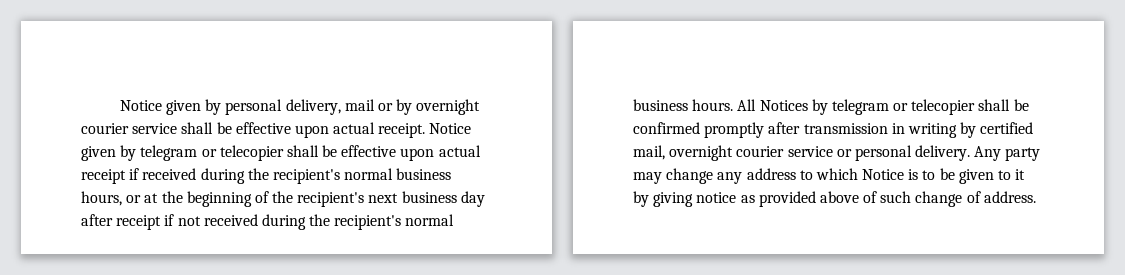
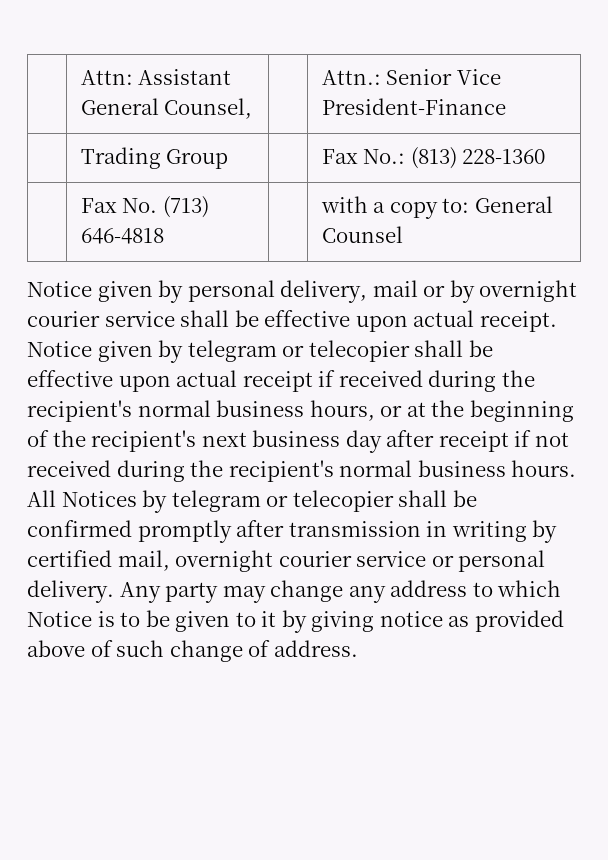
(119, 105) none -> [80,69,232,85] [80,98,253,119] [321,69,501,85] [321,98,506,115] [80,147,229,169] [321,147,546,169] [80,196,209,218] [80,228,164,244] [320,196,553,219] [321,226,403,243] | Attn: Assistant General Counsel, | | Attn.: Senior Vice President-Finance // | Trading Group | | Fax No.: (813) 228-1360 // | Fax No. (713) 646-4818 | | with a copy to: General Counsel //

